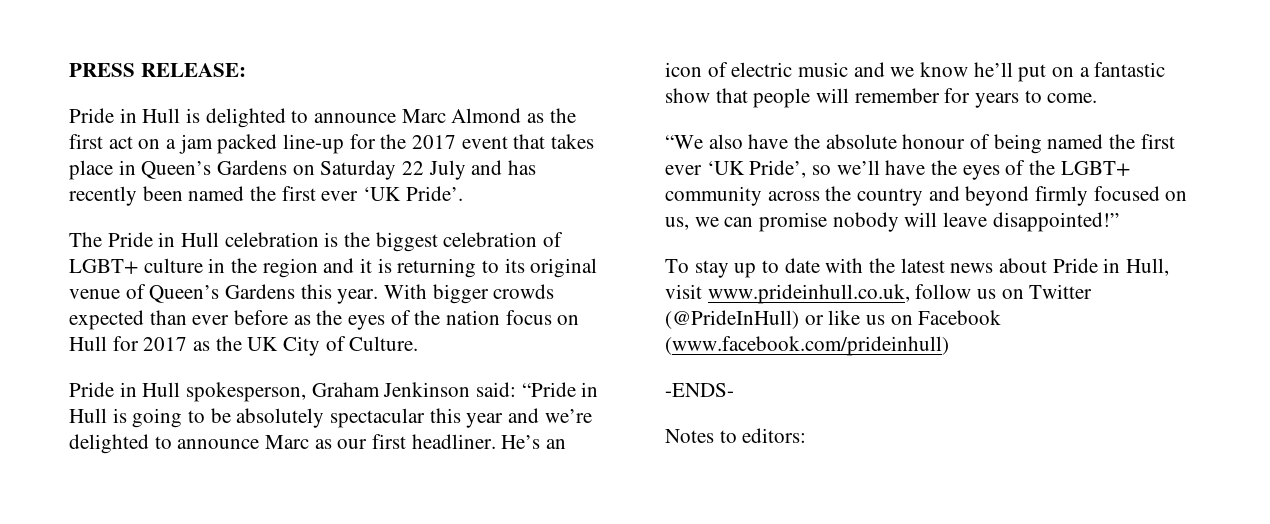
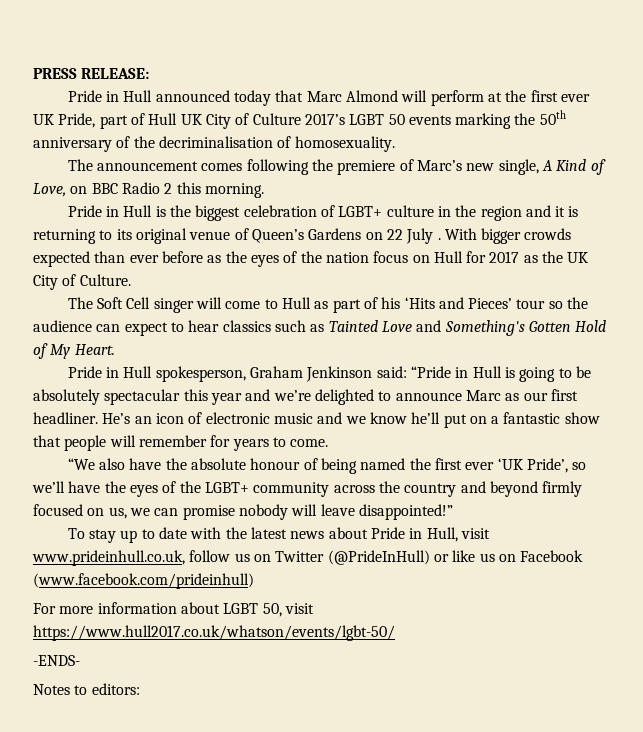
[186,108,576,128] [69,134,595,154] [69,160,537,180] [69,186,463,206] [69,232,319,247] is delighted to announce Marc Almond as the first act on a jam packed line-up for the 2017 event that takes place in Queen’s Gardens on Saturday 22 July and has recently been named the first ever ‘UK Pride’. // The Pride in Hull celebration -> [155,90,590,106] [33,110,566,129] [33,136,395,152] [67,159,606,175] [33,182,264,198] [67,205,153,217] announced today that Marc Almond will perform at the first ever UK Pride, part of Hull UK City of Culture 2017’s LGBT 50 events marking the 50th anniversary of the decriminalisation of homosexuality. // The announcement comes following the premiere of Marc’s new single, A Kind of Love, on BBC Radio 2 this morning. // Pride in Hull
[300,284,379,304] this year. -> [365,228,441,244] on 22 July .
(419, 343) none -> [67,297,589,313] [33,320,607,336] [33,343,115,359] // The Soft Cell singer will come to Hull as part of his ‘Hits and Pieces’ tour so the audience can expect to hear classics such as Tainted Love and Something's Gotten Hold of My Heart.
[731,62,793,77] electric -> [205,412,270,424] electronic
(949, 346) none -> [33,602,314,617] [33,625,395,641] // For more information about LGBT 50, visit https://www.hull2017.co.uk/whatson/events/lgbt-50/

